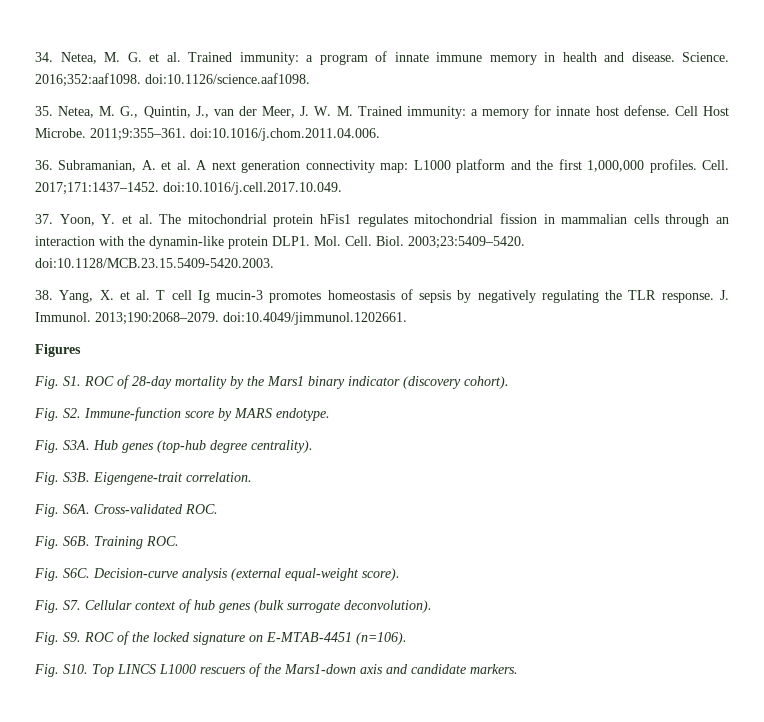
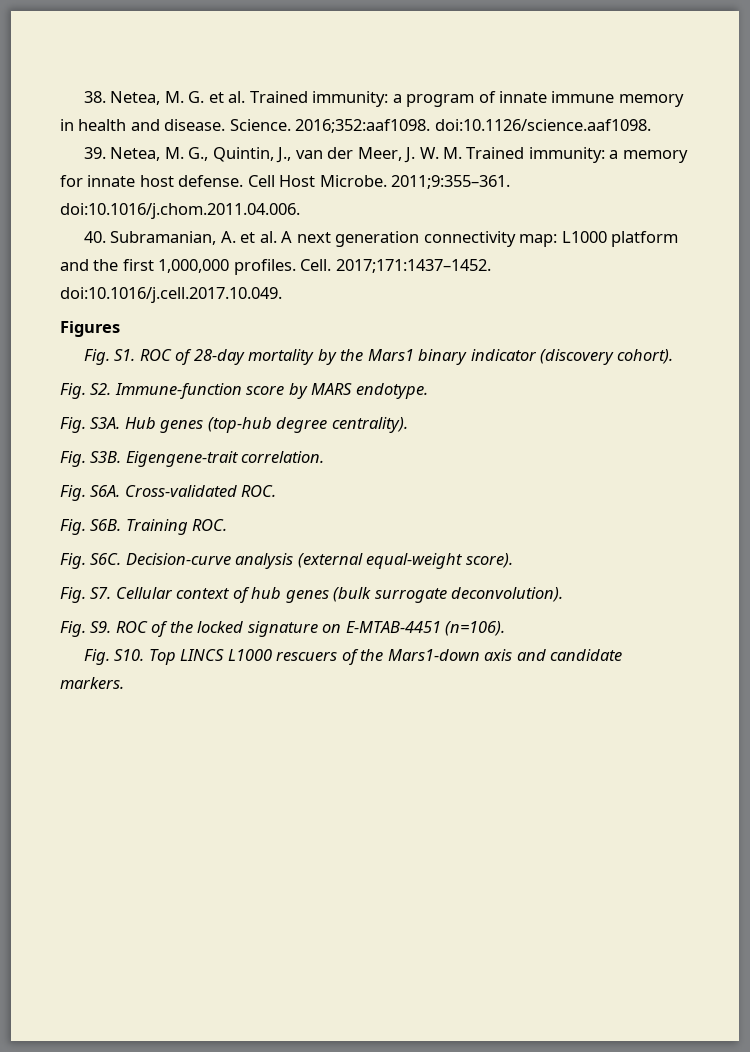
[35,52,53,62] 34. -> [83,91,106,103] 38.
[35,106,53,116] 35. -> [83,147,106,159] 39.
[35,160,53,170] 36. -> [83,231,106,243] 40.
[35,213,729,227] [35,236,525,249] [35,258,274,268] [35,289,729,303] [35,312,407,325] // 37. Yoon, Y. et al. The mitochondrial protein hFis1 regulates mitochondrial fission in mammalian cells through an interaction with the dynamin-like protein DLP1. Mol. Cell. Biol. 2003;23:5409–5420. doi:10.1128/MCB.23.15.5409-5420.2003. // 38. Yang, X. et al. T cell Ig mucin-3 promotes homeostasis of sepsis by negatively regulating the TLR response. J. Immunol. 2013;190:2068–2079. doi:10.4049/jimmunol.1202661. -> (282, 295) none

